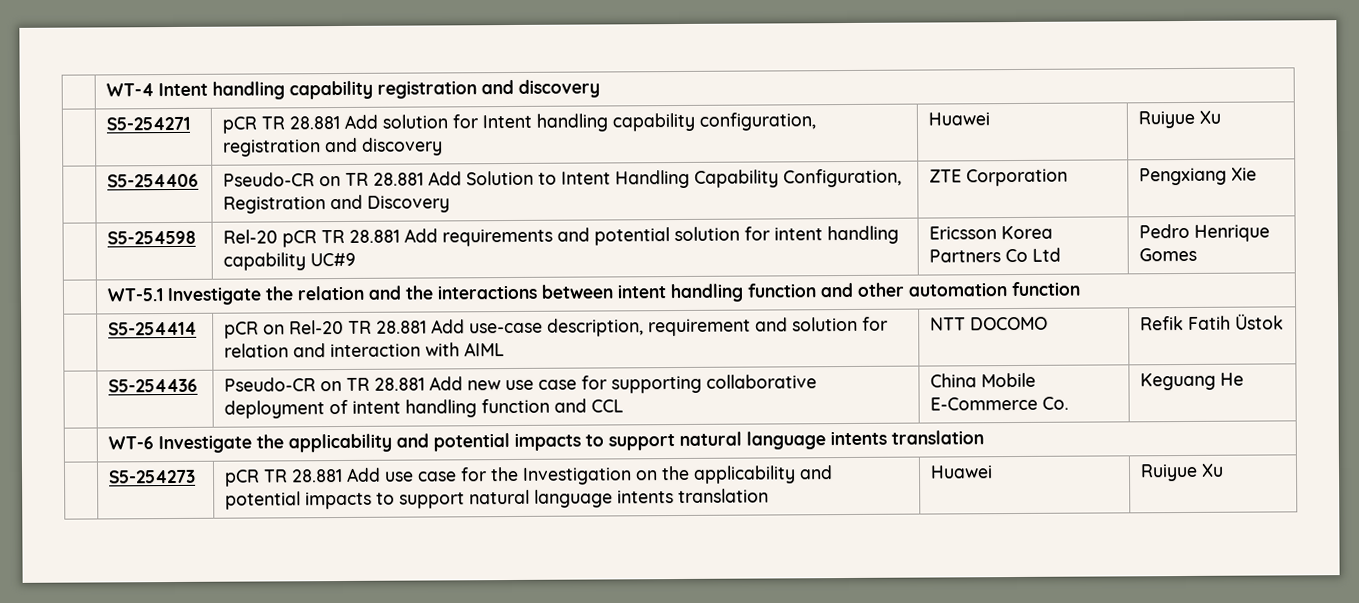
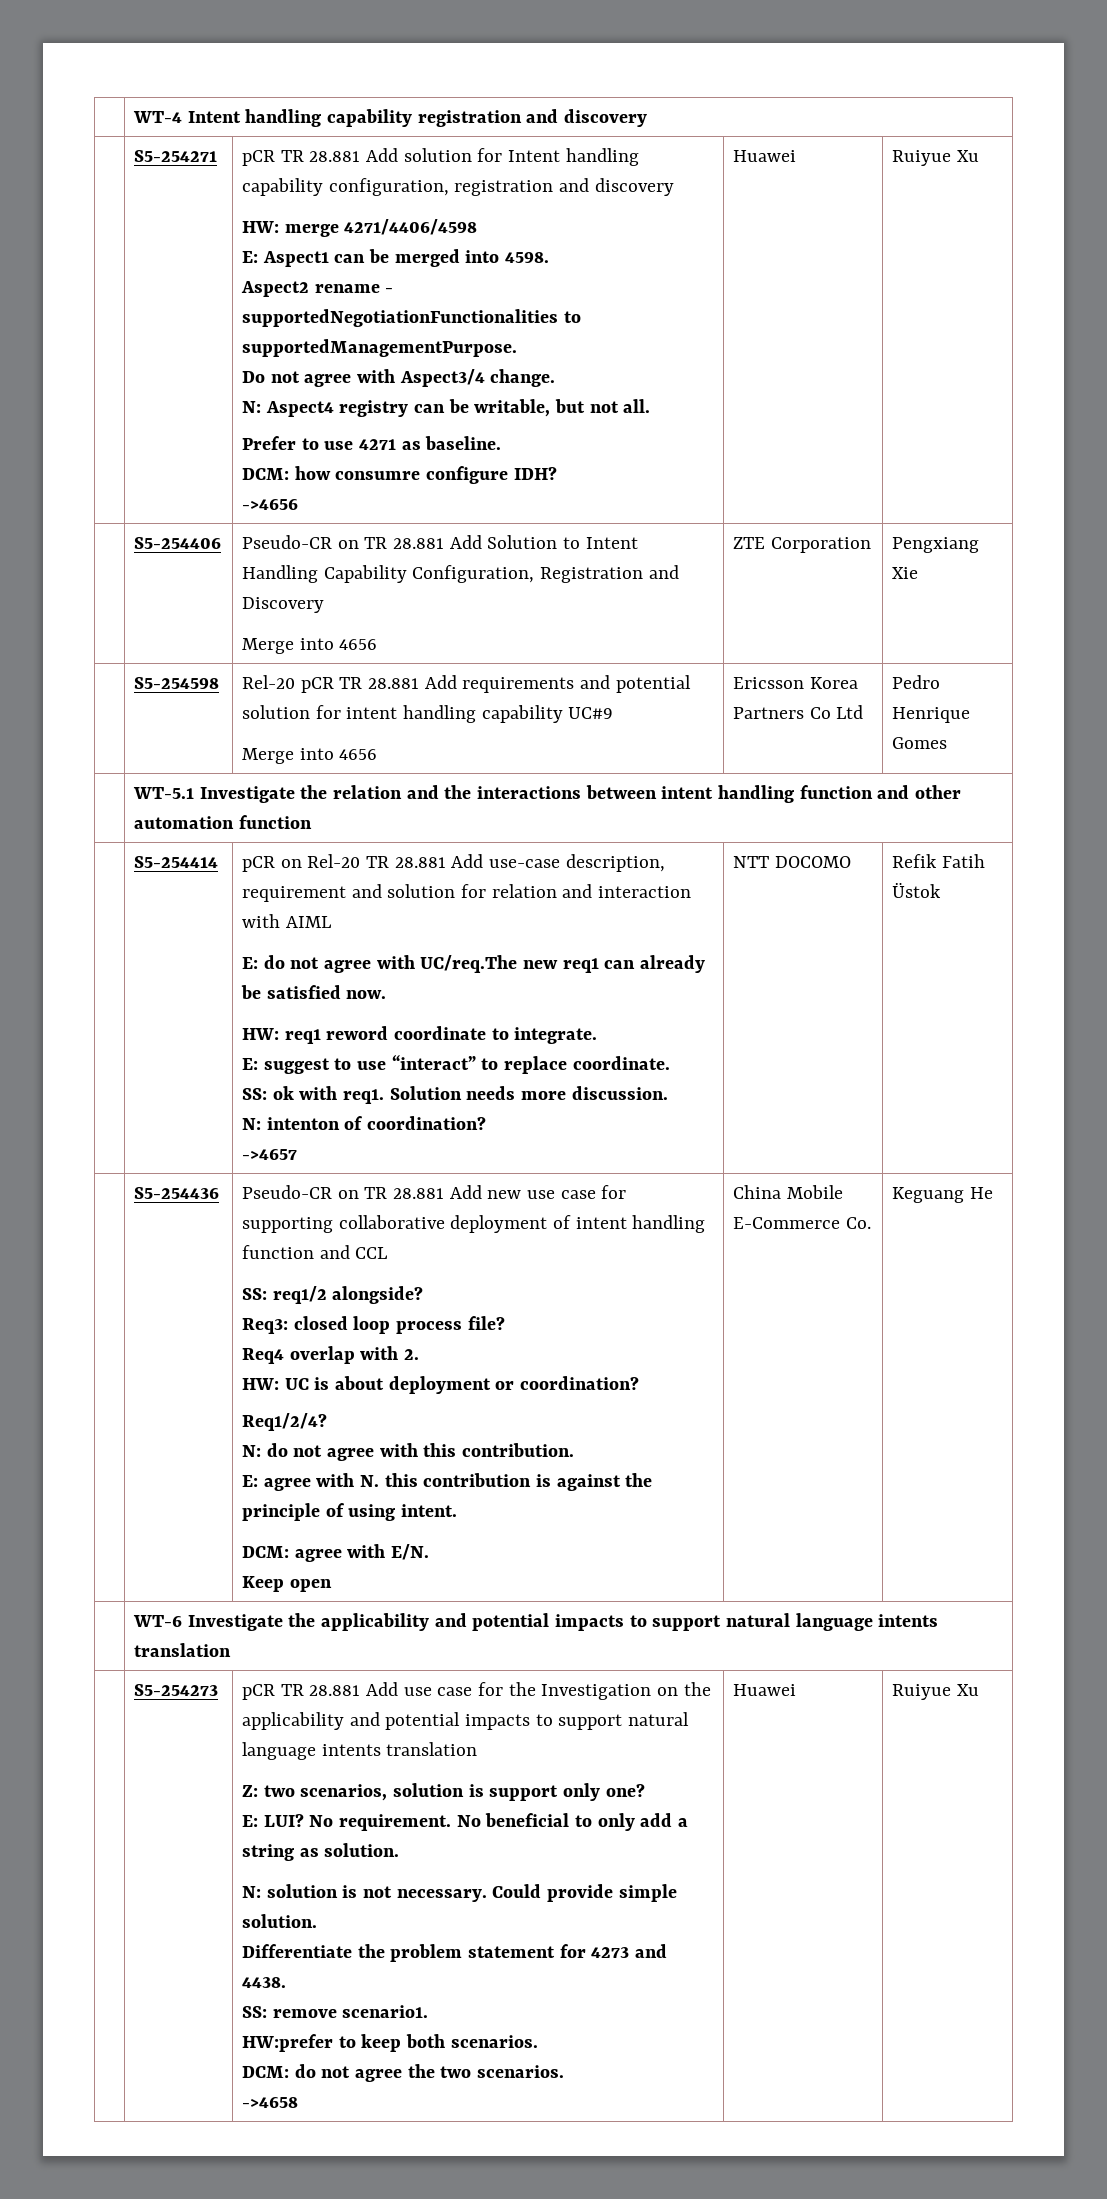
(444, 146) none -> [242,219,478,237] [242,249,550,267] [241,281,394,297] [242,309,581,327] [242,339,518,357] [242,369,556,387] [242,399,651,417] [242,436,502,450] [242,466,557,484] [242,499,299,510] // HW: merge 4271/4406/4598 // E: Aspect1 can be merged into 4598. // Aspect2 rename - supportedNegotiationFunctionalities to supportedManagementPurpose. // Do not agree with Aspect3/4 change. // N: Aspect4 registry can be writable, but not all. // Prefer to use 4271 as baseline. // DCM: how consumre configure IDH? // ->4656
(451, 204) none -> [242,638,378,654] // Merge into 4656
(357, 259) none -> [242,748,378,764] // Merge into 4656
(506, 349) none -> [242,955,706,973] [241,985,387,999] [242,1026,598,1044] [242,1055,670,1074] [242,1086,668,1104] [242,1116,487,1130] [242,1149,298,1160] // E: do not agree with UC/req.The new req1 can already be satisfied now. // HW: req1 reword coordinate to integrate. // E: suggest to use “interact” to replace coordinate. // SS: ok with req1. Solution needs more discussion. // N: intenton of coordination? // ->4657
(625, 406) none -> [242,1286,424,1304] [242,1316,505,1334] [242,1346,420,1364] [242,1376,640,1394] [242,1413,328,1431] [242,1443,575,1461] [242,1473,653,1491] [242,1503,458,1521] [242,1544,430,1562] [242,1576,332,1592] // SS: req1/2 alongside? // Req3: closed loop process file? // Req4 overlap with 2. // HW: UC is about deployment or coordination? // Req1/2/4? // N: do not agree with this contribution. // E: agree with N. this contribution is against the principle of using intent. // DCM: agree with E/N. // Keep open
(770, 496) none -> [242,1783,645,1801] [242,1813,689,1831] [242,1843,400,1861] [242,1884,677,1902] [242,1914,318,1928] [242,1944,668,1962] [242,1977,287,1988] [242,2005,429,2018] [242,2034,538,2052] [242,2064,565,2082] [242,2097,299,2108] // Z: two scenarios, solution is support only one? // E: LUI? No requirement. No beneficial to only add a string as solution. // N: solution is not necessary. Could provide simple solution. // Differentiate the problem statement for 4273 and 4438. // SS: remove scenario1. // HW:prefer to keep both scenarios. // DCM: do not agree the two scenarios. // ->4658

